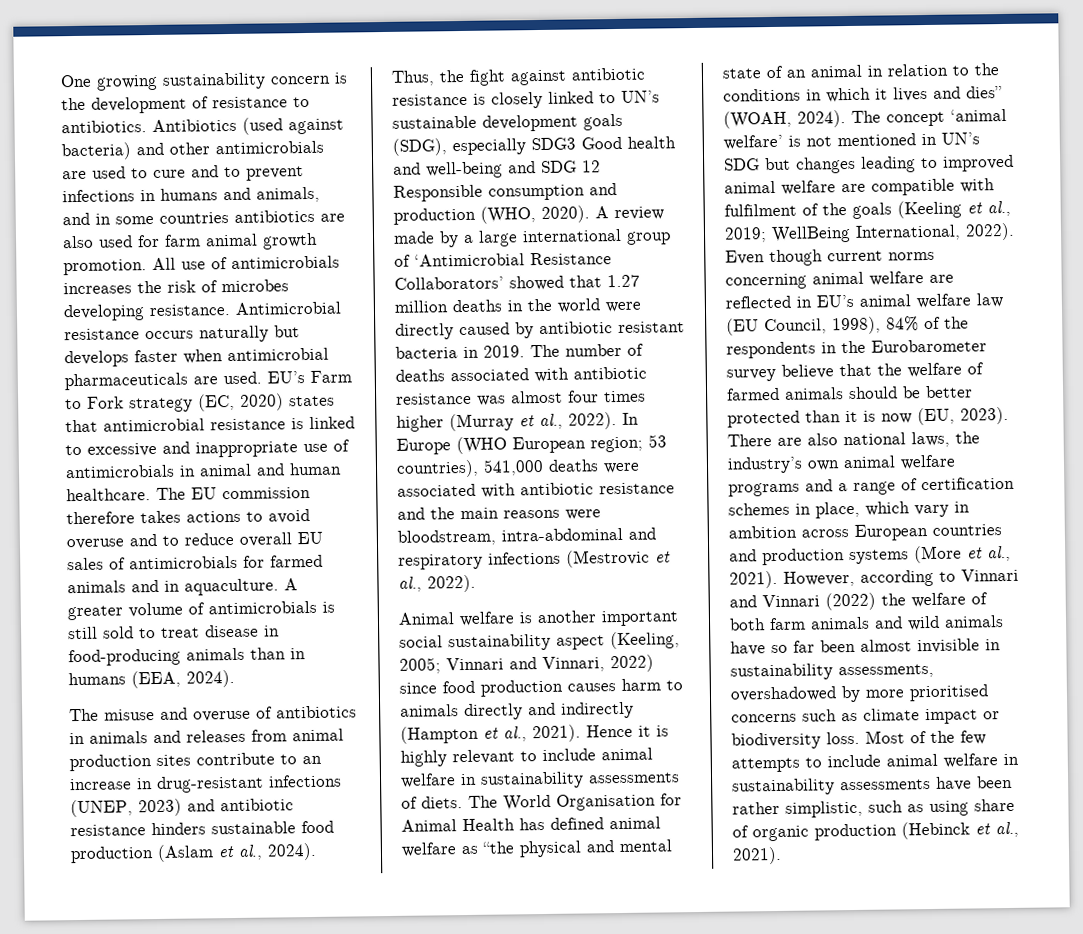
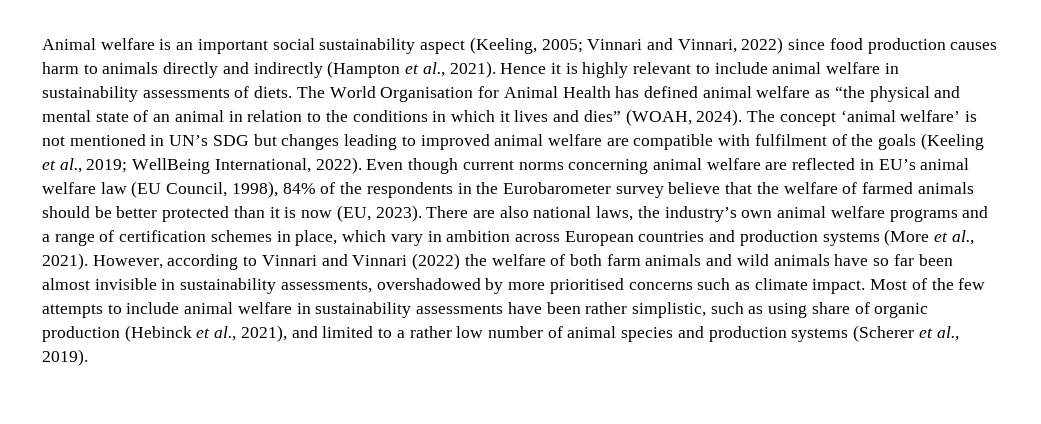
[60,72,348,91] [61,96,310,114] [61,117,344,135] [61,140,324,161] [62,165,304,181] [62,186,320,203] [62,209,345,226] [62,232,318,250] [63,255,340,276] [63,279,289,295] [63,301,342,322] [64,325,300,343] [64,347,329,368] [64,370,352,391] [65,393,335,413] [65,416,355,433] [65,439,350,458] [65,462,342,479] [66,486,311,502] [66,508,310,525] [66,531,323,550] [67,554,323,571] [67,578,298,596] [67,600,335,621] [68,624,280,640] [68,647,306,667] [68,669,235,689] [69,705,357,722] [69,728,344,745] [69,752,322,772] [69,774,342,793] [70,798,294,818] [70,820,334,837] [70,842,317,864] [391,67,646,86] [392,90,660,109] [392,113,623,132] [392,136,676,156] [393,160,601,179] [393,183,617,202] [393,205,664,225] [393,228,671,248] [394,252,612,267] [394,274,640,291] [394,298,642,313] [395,321,685,340] [395,343,644,359] [395,366,647,383] [396,390,646,406] [396,412,639,432] [396,434,667,455] [396,458,640,478] [397,482,675,498] [397,507,601,520] [397,527,656,546] [398,549,671,570] [398,574,476,593] One growing sustainability concern is the development of resistance to antibiotics. Antibiotics (used against bacteria) and other antimicrobials are used to cure and to prevent infections in humans and animals, and in some countries antibiotics are also used for farm animal growth promotion. All use of antimicrobials increases the risk of microbes developing resistance. Antimicrobial resistance occurs naturally but develops faster when antimicrobial pharmaceuticals are used. EU’s Farm to Fork strategy (EC, 2020) states that antimicrobial resistance is linked to excessive and inappropriate use of antimicrobials in animal and human healthcare. The EU commission therefore takes actions to avoid overuse and to reduce overall EU sales of antimicrobials for farmed animals and in aquaculture. A greater volume of antimicrobials is still sold to treat disease in food-producing animals than in humans (EEA, 2024). // The misuse and overuse of antibiotics in animals and releases from animal production sites contribute to an increase in drug-resistant infections (UNEP, 2023) and antibiotic resistance hinders sustainable food production (Aslam et al., 2024). Thus, the fight against antibiotic resistance is closely linked to UN’s sustainable development goals (SDG), especially SDG3 Good health and well-being and SDG 12 Responsible consumption and production (WHO, 2020). A review made by a large international group of ‘Antimicrobial Resistance Collaborators’ showed that 1.27 million deaths in the world were directly caused by antibiotic resistant bacteria in 2019. The number of deaths associated with antibiotic resistance was almost four times higher (Murray et al., 2022). In Europe (WHO European region; 53 countries), 541,000 deaths were associated with antibiotic resistance and the main reasons were bloodstream, intra-abdominal and respiratory infections (Mestrovic et al., 2022). // -> (42, 44) none
[537,610,597,624] another -> [176,42,194,50] an
[925,708,1000,725] [731,731,860,750] impact or biodiversity loss. -> [812,279,866,294] impact.
[732,846,782,865] 2021). -> [240,325,959,342] [42,349,88,366] 2021), and limited to a rather low number of animal species and production systems (Scherer et al., 2019).

